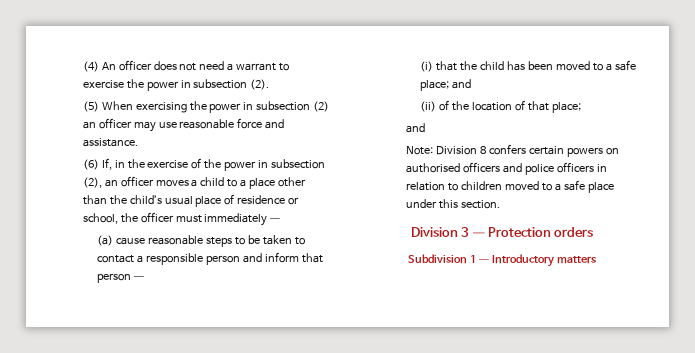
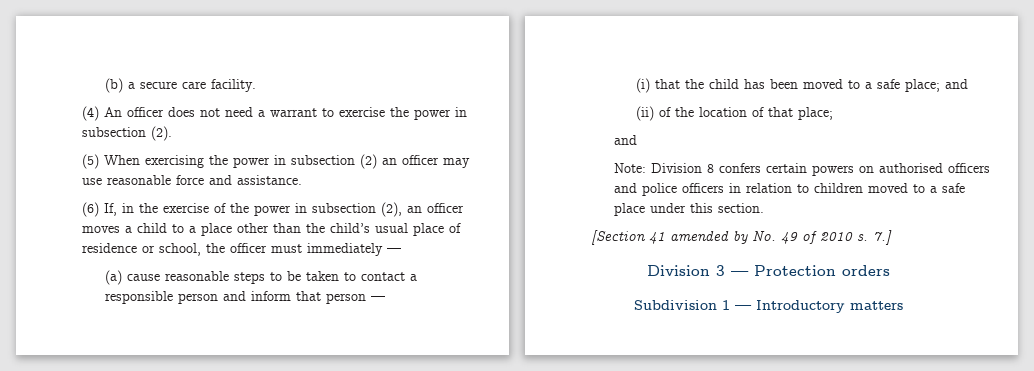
(82, 66) none -> [104,78,256,93] (b) a secure care facility. //
(500, 204) none -> [590,230,892,245] // [Section 41 amended by No. 49 of 2010 s. 7.]

